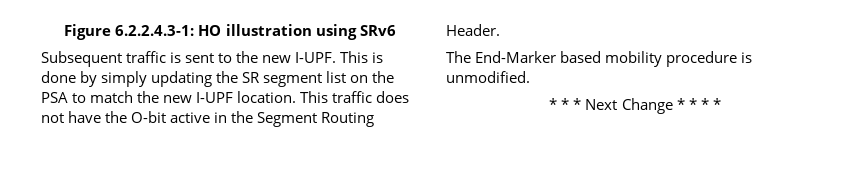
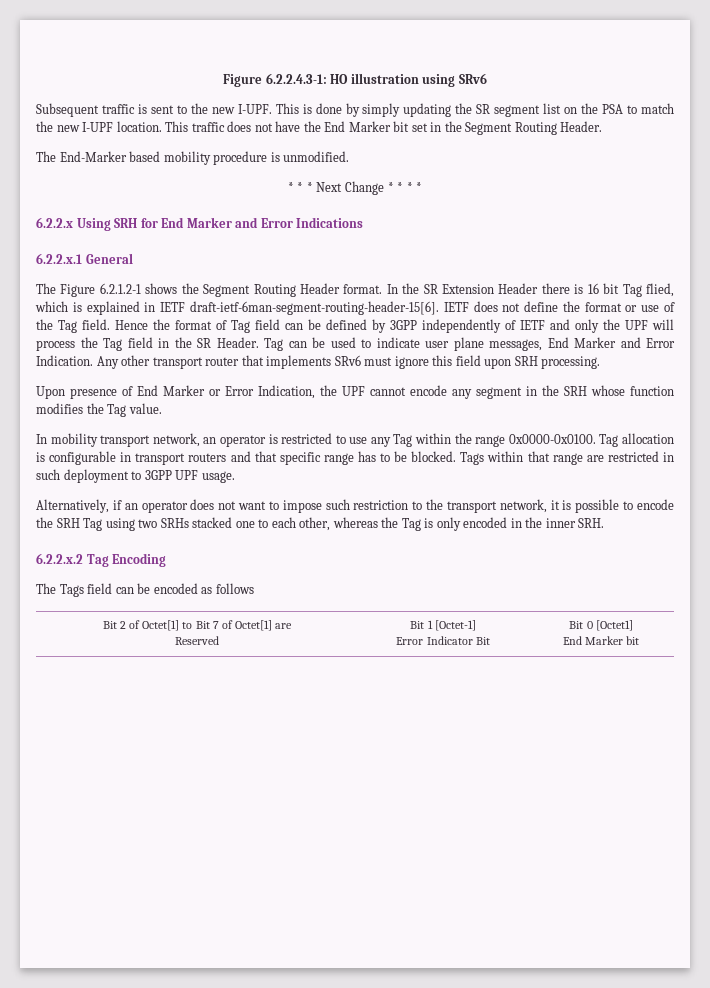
[131,111,211,123] O-bit active -> [324,121,428,132] End Marker bit set
(721, 104) none -> [36,217,364,231] [36,253,133,264] [36,283,675,297] [35,301,676,315] [36,319,674,333] [36,337,675,351] [36,355,601,369] [36,385,674,399] [36,403,162,417] [36,433,674,447] [36,451,674,465] [36,469,235,483] [36,499,675,513] [36,517,605,531] [36,553,167,567] [36,583,254,597] [103,620,292,631] [175,636,219,645] [410,620,476,631] [396,636,490,645] [569,620,633,631] [562,636,640,645] // 6.2.2.x Using SRH for End Marker and Error Indications // 6.2.2.x.1 General // The Figure 6.2.1.2-1 shows the Segment Routing Header format. In the SR Extension Header there is 16 bit Tag flied, which is explained in IETF draft-ietf-6man-segment-routing-header-15[6]. IETF does not define the format or use of the Tag field. Hence the format of Tag field can be defined by 3GPP independently of IETF and only the UPF will process the Tag field in the SR Header. Tag can be used to indicate user plane messages, End Marker and Error Indication. Any other transport router that implements SRv6 must ignore this field upon SRH processing. // Upon presence of End Marker or Error Indication, the UPF cannot encode any segment in the SRH whose function modifies the Tag value. // In mobility transport network, an operator is restricted to use any Tag within the range 0x0000-0x0100. Tag allocation is configurable in transport routers and that specific range has to be blocked. Tags within that range are restricted in such deployment to 3GPP UPF usage. // Alternatively, if an operator does not want to impose such restriction to the transport network, it is possible to encode the SRH Tag using two SRHs stacked one to each other, whereas the Tag is only encoded in the inner SRH. // 6.2.2.x.2 Tag Encoding // The Tags field can be encoded as follows // Bit 2 of Octet[1] to Bit 7 of Octet[1] are // Reserved | Bit 1 [Octet-1] // Error Indicator Bit | Bit 0 [Octet1] // End Marker bit

